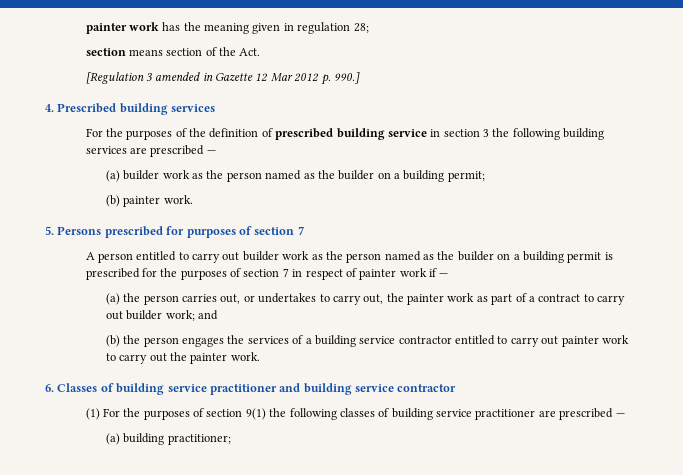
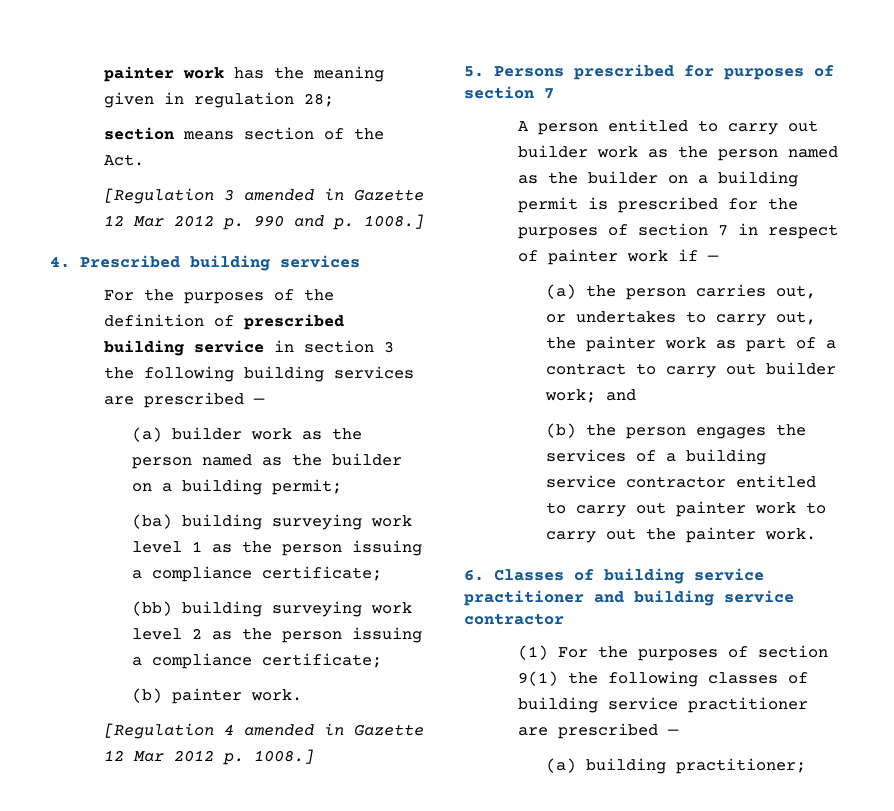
[333,72,360,84] 990.] -> [254,214,425,230] 990 and p. 1008.]
[105,195,193,207] (b) painter work. -> [131,514,412,530] [131,540,422,556] [131,566,382,582] [131,601,412,617] [131,627,422,643] [131,653,382,669] [131,688,302,704] [104,723,425,739] [104,749,315,765] (ba) building surveying work level 1 as the person issuing a compliance certificate; // (bb) building surveying work level 2 as the person issuing a compliance certificate; // (b) painter work. // [Regulation 4 amended in Gazette 12 Mar 2012 p. 1008.]

